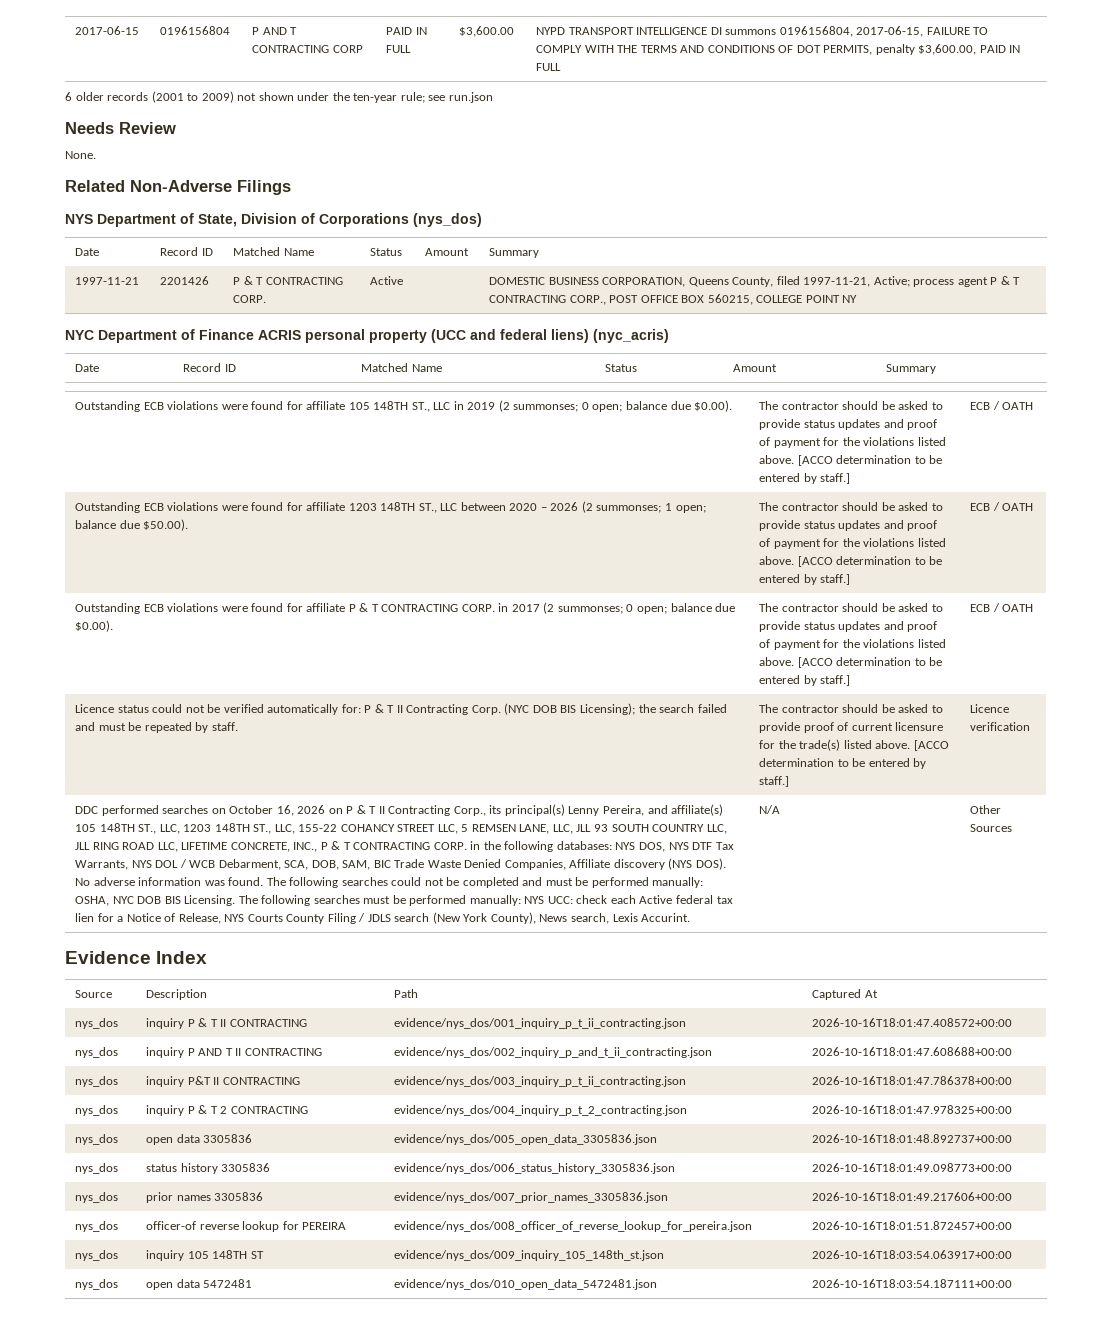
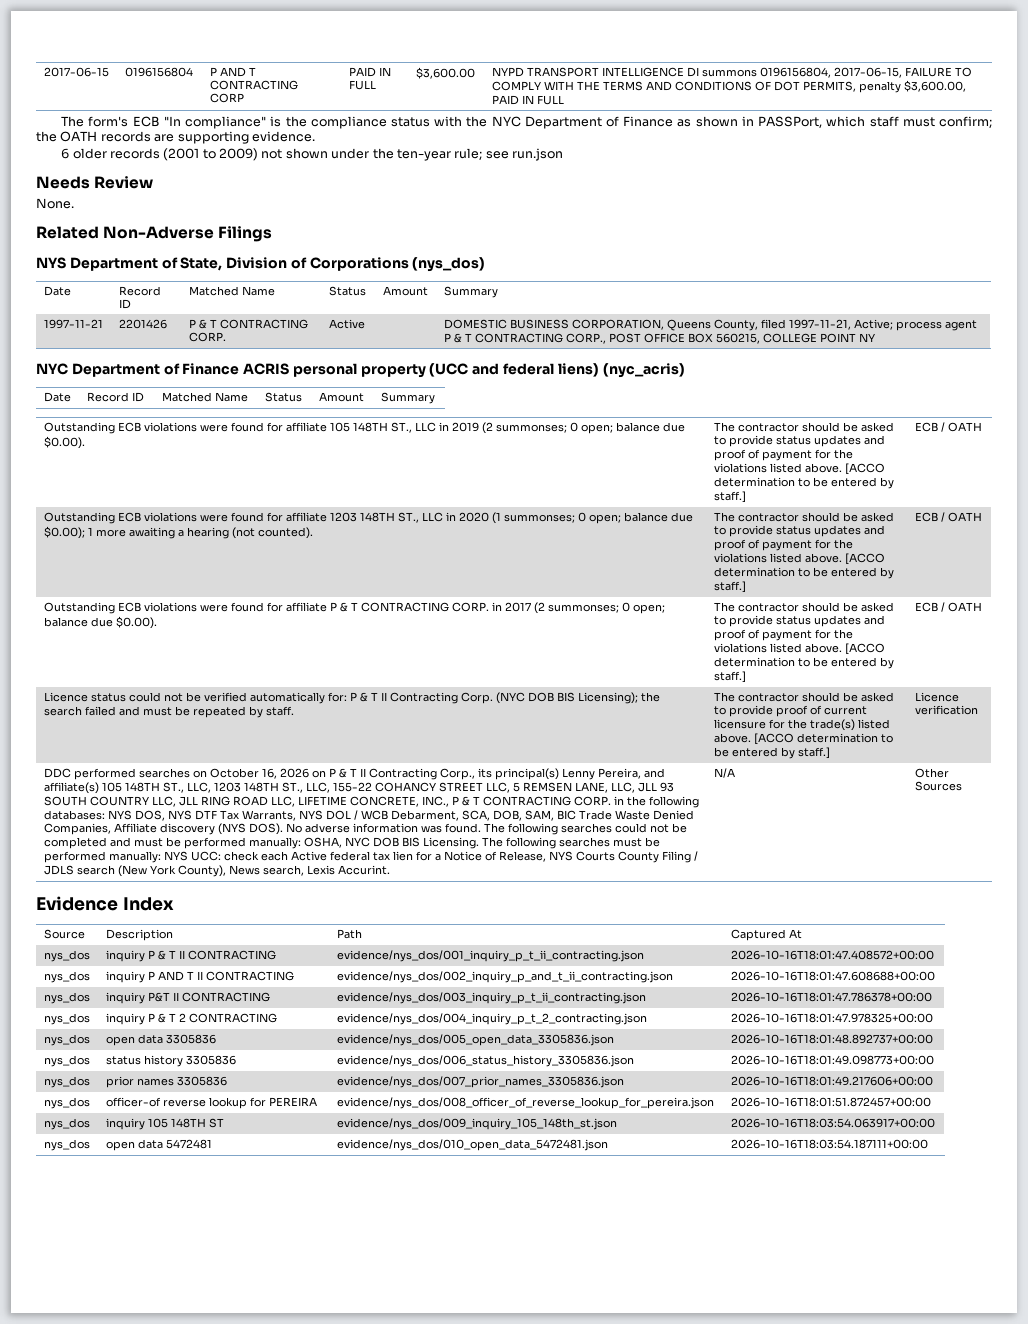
(562, 67) none -> [61,116,993,129] [36,131,315,144] // The form's ECB "In compliance" is the compliance status with the NYC Department of Finance as shown in PASSPort, which staff must confirm; the OATH records are supporting evidence.
[460,501,706,513] [75,519,189,531] between 2020 – 2026 (2 summonses; 1 open; balance due $50.00). -> [445,512,693,524] [43,526,313,539] in 2020 (1 summonses; 0 open; balance due $0.00); 1 more awaiting a hearing (not counted).

